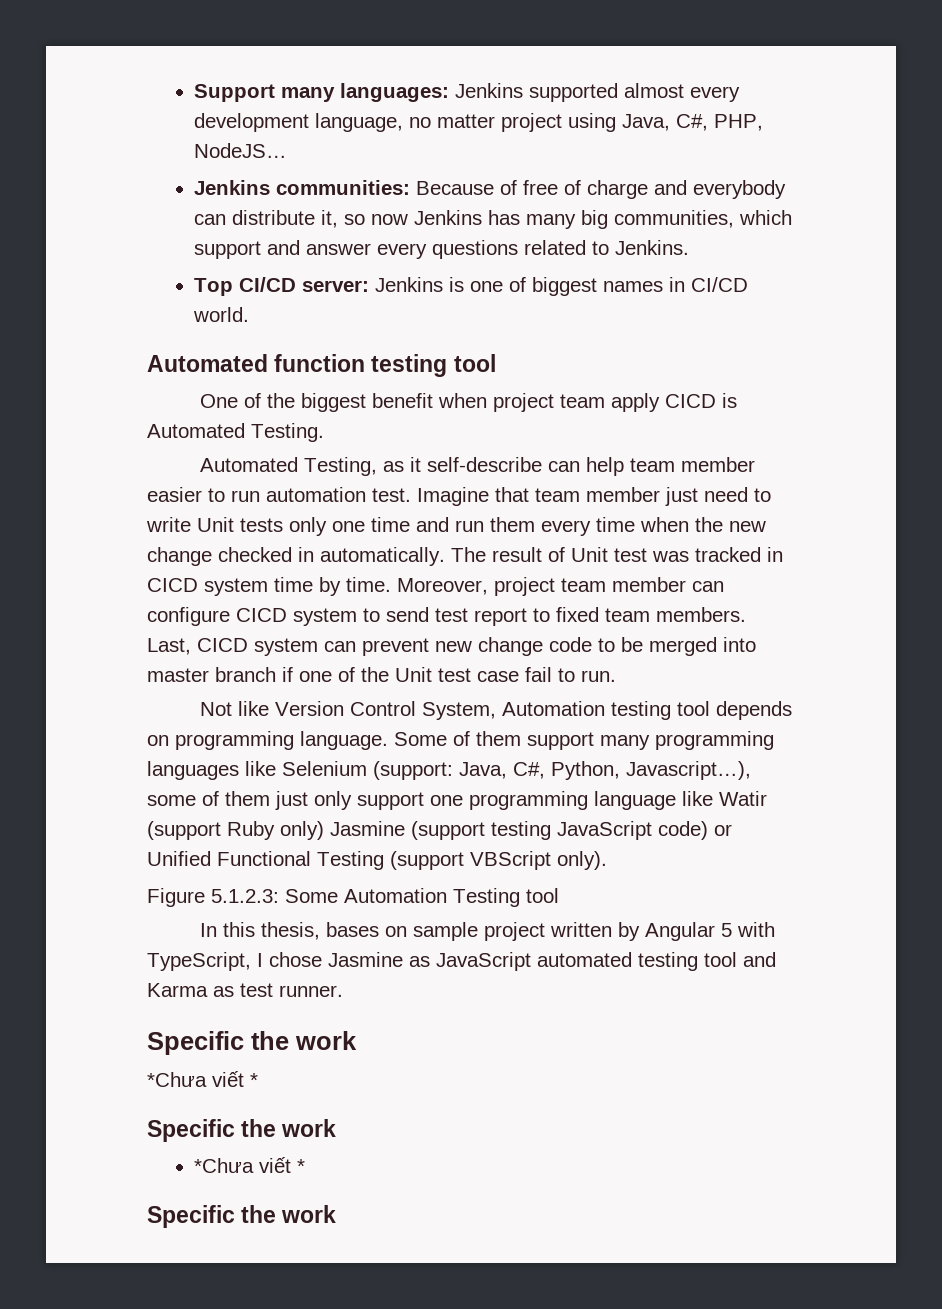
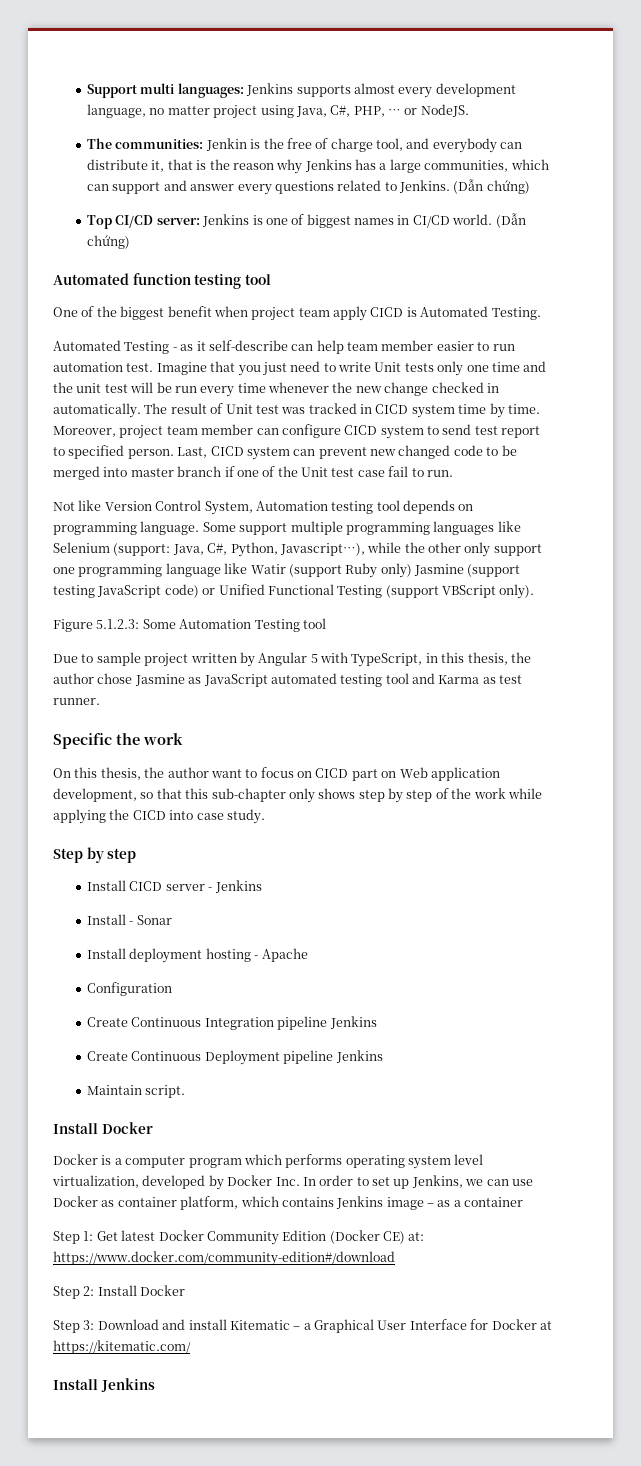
[281,87,336,102] many -> [140,83,175,94] multi
[529,83,619,102] supported -> [296,85,351,97] supports
[194,143,288,158] [194,180,518,195] NodeJS… // Jenkins communities: Because of -> [388,104,469,117] [87,138,284,151] … or NodeJS. // The communities: Jenkin is the
(649, 189) none -> [376,138,404,151] tool,
[344,210,609,229] so now Jenkins has many big -> [167,159,421,174] that is the reason why Jenkins has a large
(793, 217) none -> [87,184,110,191] can
(690, 247) none -> [453,179,530,194] (Dẫn chứng)
(250, 314) none -> [495,213,526,228] [87,235,131,249] (Dẫn chứng)
[304,457,378,476] Testing, -> [124,341,177,354] Testing -
[535,487,660,502] team member -> [237,365,261,376] you
[455,517,535,532] run them -> [53,382,197,393] the unit test will be run
[640,517,689,532] when -> [268,382,329,393] whenever
[556,607,746,622] fixed team members. -> [68,445,174,459] specified person.
[478,637,543,656] change -> [398,445,451,459] changed
[453,731,650,750] of them support many -> [239,521,343,535] support multiple
[147,791,308,810] some of them just -> [367,542,461,553] while the other
[200,922,408,940] In this thesis, bases on -> [53,654,94,663] Due to
[257,953,263,967] I -> [425,652,531,665] [53,673,94,684] in this thesis, the author
[147,1071,258,1087] [147,1119,337,1142] [194,1157,306,1173] [147,1205,337,1228] *Chưa viết * // Specific the work // *Chưa viết * // Specific the work -> [53,767,500,781] [53,788,542,803] [53,809,265,824] [53,847,137,863] [87,880,262,893] [87,914,172,925] [87,948,308,963] [87,982,173,996] [87,1016,377,1030] [87,1050,383,1065] [87,1085,186,1098] [53,1122,153,1134] [53,1154,484,1169] [52,1175,533,1190] [53,1196,524,1210] [53,1230,425,1245] [53,1251,395,1266] [53,1285,186,1299] [53,1319,552,1333] [53,1340,191,1354] [53,1378,155,1392] On this thesis, the author want to focus on CICD part on Web application development, so that this sub-chapter only shows step by step of the work while applying the CICD into case study. // Step by step // Install CICD server - Jenkins // Install - Sonar // Install deployment hosting - Apache // Configuration // Create Continuous Integration pipeline Jenkins // Create Continuous Deployment pipeline Jenkins // Maintain script. // Install Docker // Docker is a computer program which performs operating system level virtualization, developed by Docker Inc. In order to set up Jenkins, we can use Docker as container platform, which contains Jenkins image – as a container // Step 1: Get latest Docker Community Edition (Docker CE) at: https://www.docker.com/community-edition#/download // Step 2: Install Docker // Step 3: Download and install Kitematic – a Graphical User Interface for Docker at https://kitematic.com/ // Install Jenkins

